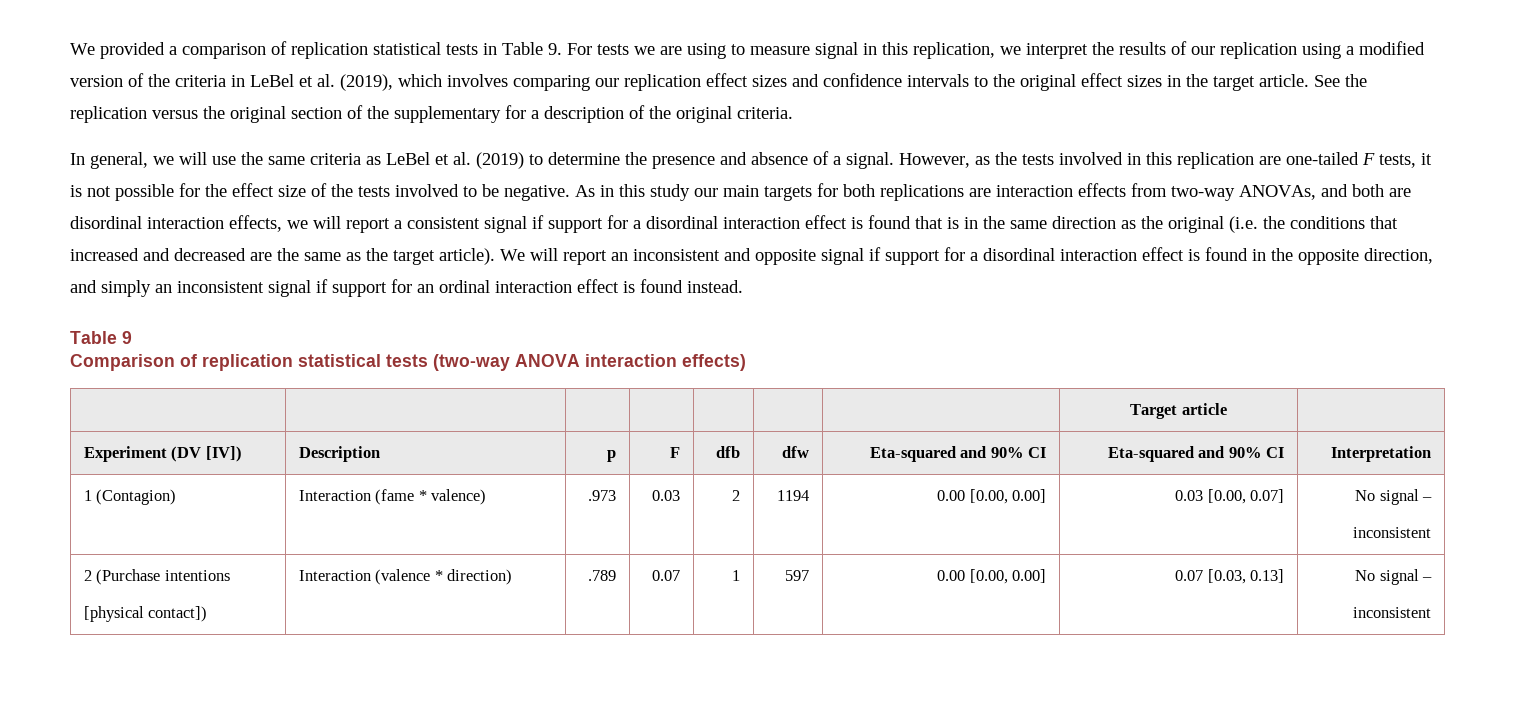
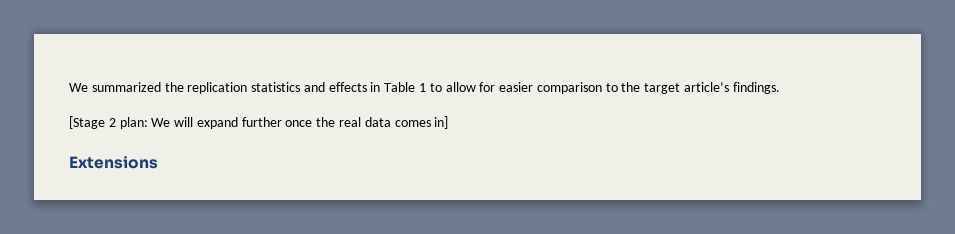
[70,41,1425,59] [70,73,1367,91] [70,105,793,123] [70,151,1432,169] [70,183,1411,201] [70,215,1398,233] [70,247,1433,265] [70,279,743,297] [70,331,132,344] [70,354,746,371] [1130,403,1227,419] [83,446,242,462] [298,446,380,462] [607,450,617,462] [670,447,681,458] [716,446,741,458] [782,446,810,458] [869,446,1047,462] [1107,446,1285,462] [1331,446,1432,462] [83,489,177,505] [298,489,487,505] [588,490,617,501] [652,490,681,501] [732,490,741,501] [777,490,810,501] [937,489,1047,504] [1175,489,1285,504] [1355,489,1433,505] [1353,527,1432,538] [83,569,230,585] [83,606,208,622] [298,569,513,585] [588,570,617,581] [652,570,681,581] [732,570,741,581] [785,570,810,581] [937,569,1047,584] [1175,569,1285,584] [1355,569,1433,585] [1353,607,1432,618] We provided a comparison of replication statistical tests in Table 9. For tests we are using to measure signal in this replication, we interpret the results of our replication using a modified version of the criteria in LeBel et al. (2019), which involves comparing our replication effect sizes and confidence intervals to the original effect sizes in the target article. See the replication versus the original section of the supplementary for a description of the original criteria. // In general, we will use the same criteria as LeBel et al. (2019) to determine the presence and absence of a signal. However, as the tests involved in this replication are one-tailed F tests, it is not possible for the effect size of the tests involved to be negative. As in this study our main targets for both replications are interaction effects from two-way ANOVAs, and both are disordinal interaction effects, we will report a consistent signal if support for a disordinal interaction effect is found that is in the same direction as the original (i.e. the conditions that increased and decreased are the same as the target article). We will report an inconsistent and opposite signal if support for a disordinal interaction effect is found in the opposite direction, and simply an inconsistent signal if support for an ordinal interaction effect is found instead. // Table 9 // Comparison of replication statistical tests (two-way ANOVA interaction effects) // | | | | | | | Target article | // Experiment (DV [IV]) | Description | p | F | dfb | dfw | Eta-squared and 90% CI | Eta-squared and 90% CI | Interpretation // 1 (Contagion) | Interaction (fame * valence) | .973 | 0.03 | 2 | 1194 | 0.00 [0.00, 0.00] | 0.03 [0.00, 0.07] | No signal – // inconsistent // 2 (Purchase intentions // [physical contact]) | Interaction (valence * direction) | .789 | 0.07 | 1 | 597 | 0.00 [0.00, 0.00] | 0.07 [0.03, 0.13] | No signal – // inconsistent -> [69,82,780,94] [69,116,449,129] [69,156,158,169] We summarized the replication statistics and effects in Table 1 to allow for easier comparison to the target article’s findings. // [Stage 2 plan: We will expand further once the real data comes in] // Extensions

